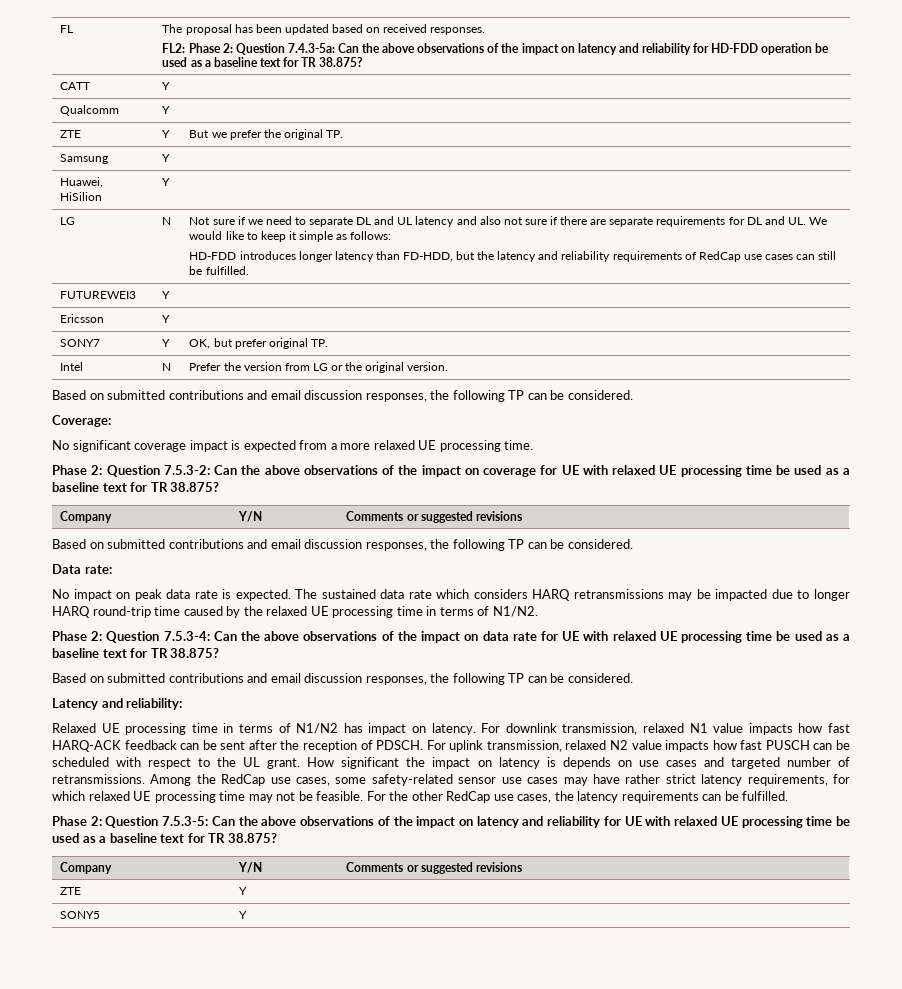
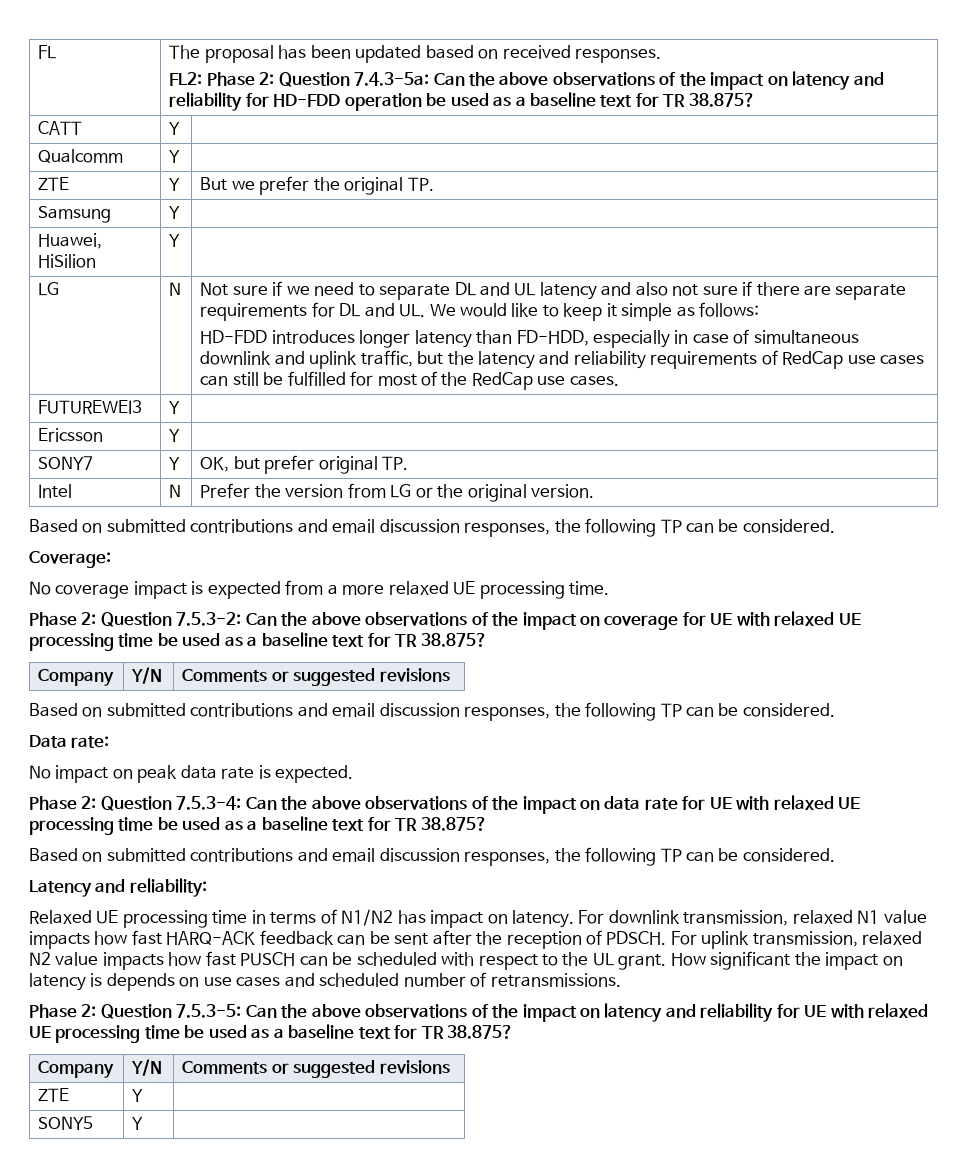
(453, 257) none -> [593,329,859,348] [200,350,413,369] especially in case of simultaneous downlink and uplink traffic,
[205,266,249,275] fulfilled. -> [287,371,619,390] fulfilled for most of the RedCap use cases.
[72,440,131,452] significant -> (51, 588) none
[295,589,850,601] [52,606,538,618] The sustained data rate which considers HARQ retransmissions may be impacted due to longer HARQ round-trip time caused by the relaxed UE processing time in terms of N1/N2. -> (354, 774) none
[730,757,780,769] targeted -> [319,973,400,987] scheduled
[150,774,850,786] [52,791,789,803] Among the RedCap use cases, some safety-related sensor use cases may have rather strict latency requirements, for which relaxed UE processing time may not be feasible. For the other RedCap use cases, the latency requirements can be fulfilled. -> (621, 980) none

